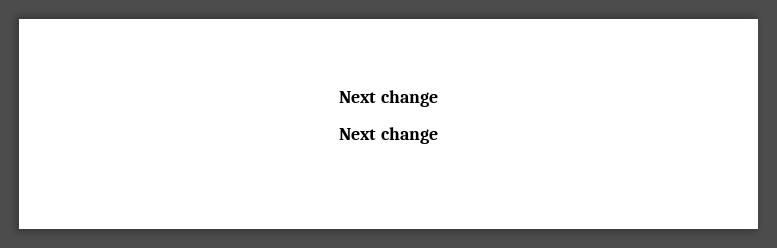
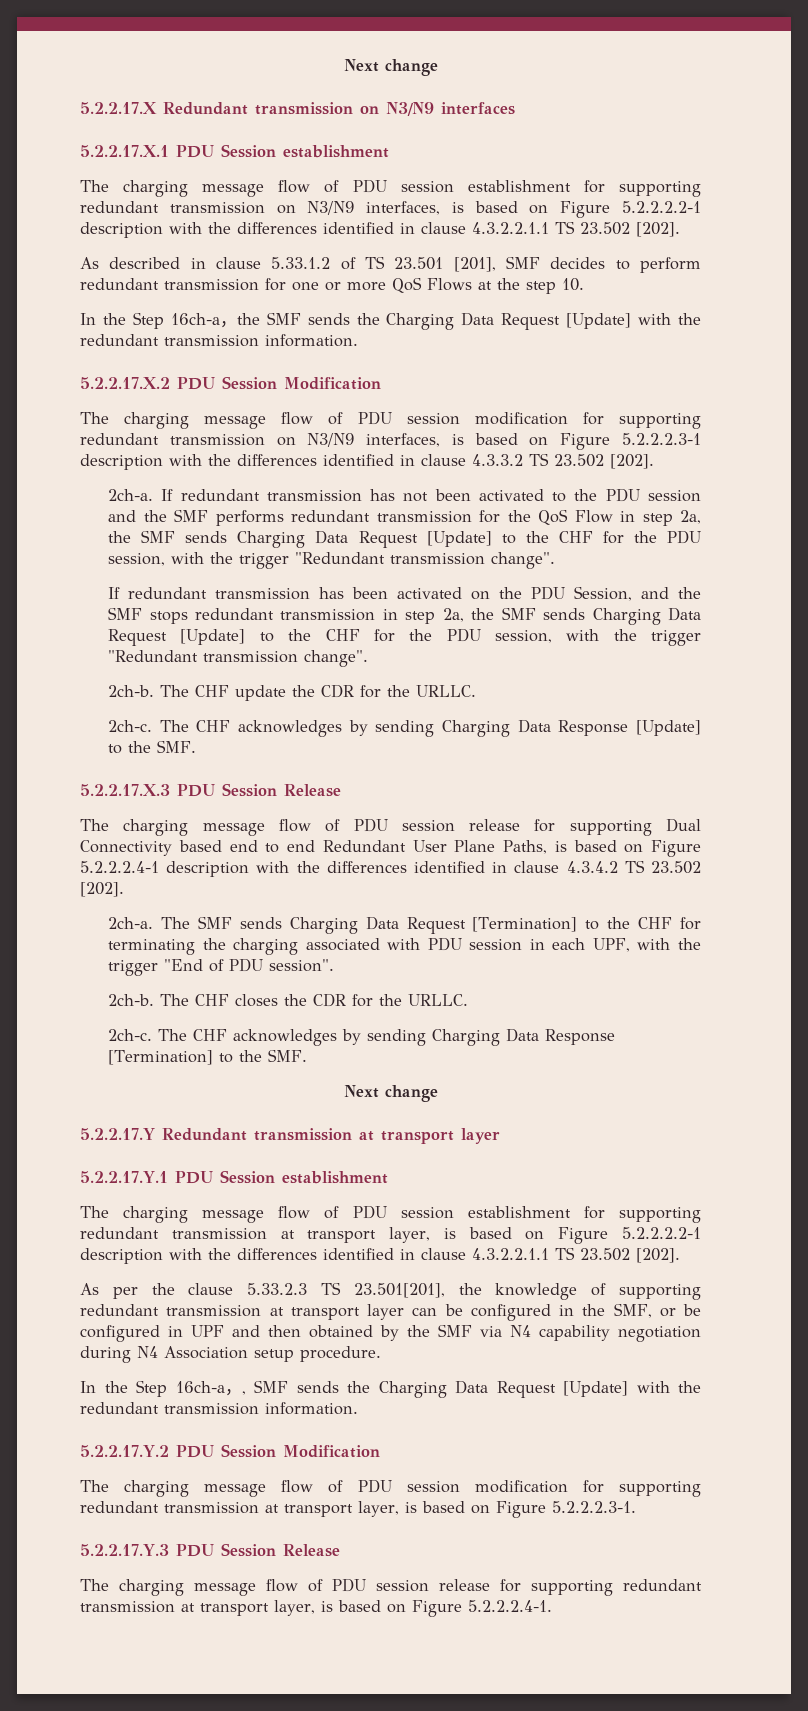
[339,90,438,107] [339,127,438,144] Next change // Next change -> [343,59,438,76] [80,102,515,116] [80,144,389,158] [80,179,701,197] [80,201,701,218] [80,221,680,238] [80,256,701,273] [80,277,584,294] [80,312,701,330] [80,334,358,347] [80,376,381,390] [80,411,701,429] [80,433,701,450] [80,453,654,470] [108,488,701,502] [108,509,701,526] [108,530,701,548] [108,552,556,569] [108,586,701,601] [108,607,701,625] [108,628,701,646] [108,650,369,667] [108,684,477,701] [108,719,701,737] [108,740,197,754] [80,783,341,797] [80,818,701,836] [80,840,701,857] [80,860,701,877] [80,882,124,897] [108,916,701,934] [108,937,701,955] [108,958,335,976] [108,993,469,1007] [108,1028,616,1046] [108,1049,308,1065] [343,1085,438,1102] [80,1128,500,1144] [80,1170,388,1184] [80,1205,701,1223] [80,1227,701,1244] [80,1247,680,1264] [80,1282,701,1300] [80,1303,701,1321] [80,1324,701,1342] [80,1346,381,1363] [80,1380,701,1398] [80,1402,358,1415] [80,1444,380,1458] [80,1479,701,1497] [80,1501,636,1518] [80,1543,340,1557] [80,1578,702,1596] [80,1600,552,1617] Next change // 5.2.2.17.X Redundant transmission on N3/N9 interfaces // 5.2.2.17.X.1 PDU Session establishment // The charging message flow of PDU session establishment for supporting redundant transmission on N3/N9 interfaces, is based on Figure 5.2.2.2.2-1 description with the differences identified in clause 4.3.2.2.1.1 TS 23.502 [202]. // As described in clause 5.33.1.2 of TS 23.501 [201], SMF decides to perform redundant transmission for one or more QoS Flows at the step 10. // In the Step 16ch-a，the SMF sends the Charging Data Request [Update] with the redundant transmission information. // 5.2.2.17.X.2 PDU Session Modification // The charging message flow of PDU session modification for supporting redundant transmission on N3/N9 interfaces, is based on Figure 5.2.2.2.3-1 description with the differences identified in clause 4.3.3.2 TS 23.502 [202]. // 2ch-a. If redundant transmission has not been activated to the PDU session and the SMF performs redundant transmission for the QoS Flow in step 2a, the SMF sends Charging Data Request [Update] to the CHF for the PDU session, with the trigger "Redundant transmission change". // If redundant transmission has been activated on the PDU Session, and the SMF stops redundant transmission in step 2a, the SMF sends Charging Data Request [Update] to the CHF for the PDU session, with the trigger "Redundant transmission change". // 2ch-b. The CHF update the CDR for the URLLC. // 2ch-c. The CHF acknowledges by sending Charging Data Response [Update] to the SMF. // 5.2.2.17.X.3 PDU Session Release // The charging message flow of PDU session release for supporting Dual Connectivity based end to end Redundant User Plane Paths, is based on Figure 5.2.2.2.4-1 description with the differences identified in clause 4.3.4.2 TS 23.502 [202]. // 2ch-a. The SMF sends Charging Data Request [Termination] to the CHF for terminating the charging associated with PDU session in each UPF, with the trigger "End of PDU session". // 2ch-b. The CHF closes the CDR for the URLLC. // 2ch-c. The CHF acknowledges by sending Charging Data Response [Termination] to the SMF. // Next change // 5.2.2.17.Y Redundant transmission at transport layer // 5.2.2.17.Y.1 PDU Session establishment // The charging message flow of PDU session establishment for supporting redundant transmission at transport layer, is based on Figure 5.2.2.2.2-1 description with the differences identified in clause 4.3.2.2.1.1 TS 23.502 [202]. // As per the clause 5.33.2.3 TS 23.501[201], the knowledge of supporting redundant transmission at transport layer can be configured in the SMF, or be configured in UPF and then obtained by the SMF via N4 capability negotiation during N4 Association setup procedure. // In the Step 16ch-a，, SMF sends the Charging Data Request [Update] with the redundant transmission information. // 5.2.2.17.Y.2 PDU Session Modification // The charging message flow of PDU session modification for supporting redundant transmission at transport layer, is based on Figure 5.2.2.2.3-1. // 5.2.2.17.Y.3 PDU Session Release // The charging message flow of PDU session release for supporting redundant transmission at transport layer, is based on Figure 5.2.2.2.4-1.

